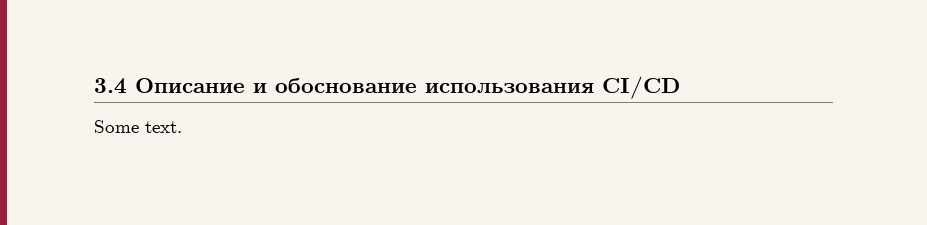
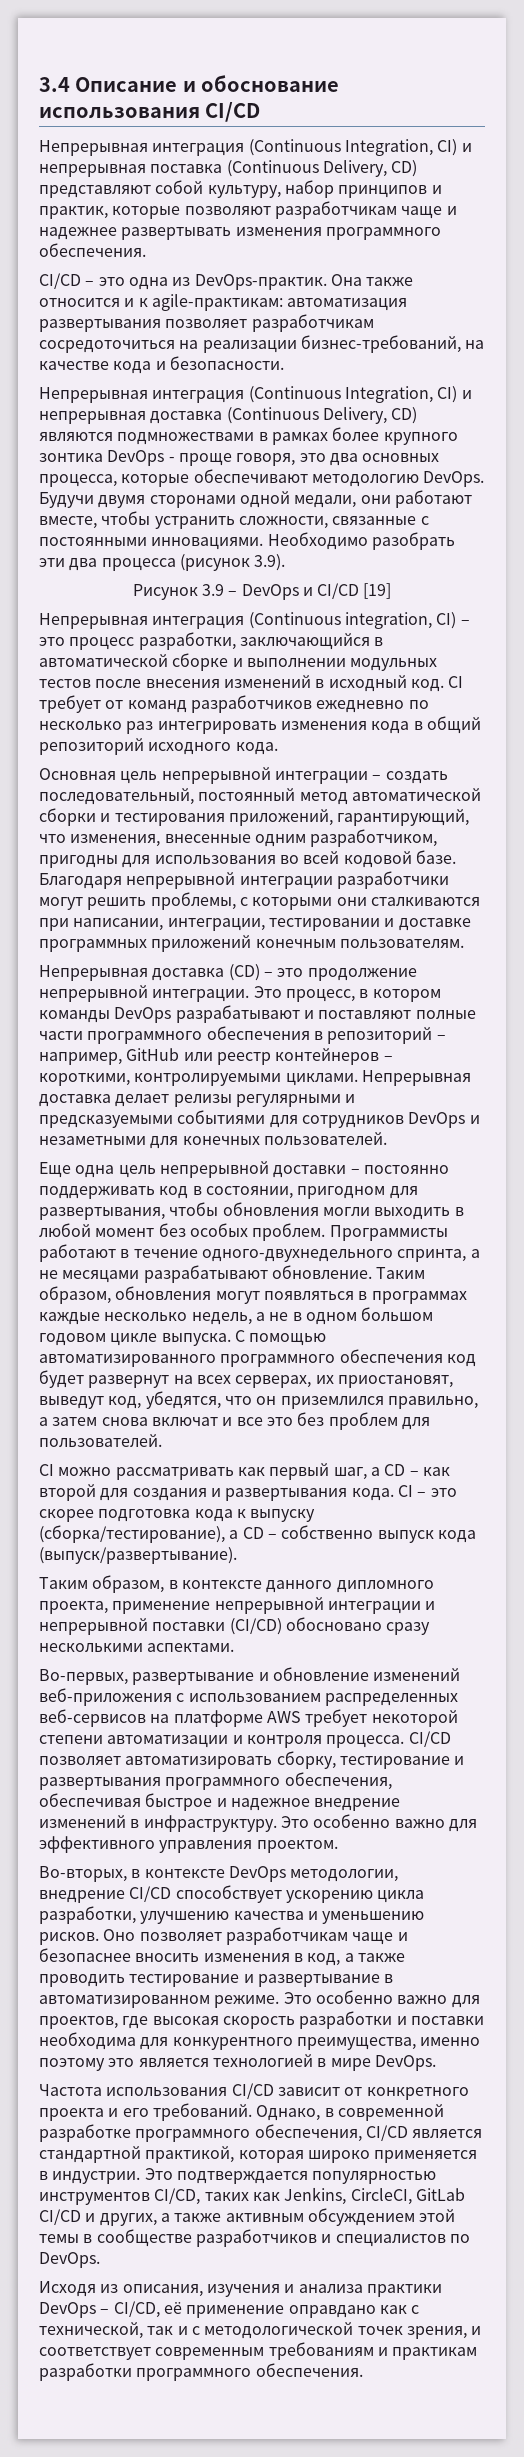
[94,120,182,133] Some text. -> [39,139,472,156] [39,160,418,177] [39,180,442,198] [39,201,457,219] [39,227,441,240] [39,243,146,257] [39,273,414,290] [39,294,408,311] [39,314,374,332] [39,335,485,353] [39,356,284,374] [39,386,472,403] [39,407,418,424] [39,427,458,445] [39,450,440,466] [39,469,485,487] [39,490,472,508] [39,511,429,529] [39,532,455,550] [39,554,286,571] [132,583,392,600] [39,612,470,629] [39,632,384,650] [39,653,438,671] [39,675,464,692] [39,695,429,713] [39,716,481,734] [39,738,278,755] [39,767,448,784] [39,788,481,805] [39,808,470,826] [39,829,438,847] [39,850,456,868] [39,871,449,889] [39,892,480,910] [39,918,471,931] [39,935,464,952] [39,964,417,981] [39,985,441,1002] [39,1005,476,1023] [39,1026,446,1044] [39,1048,393,1065] [39,1070,471,1086] [39,1094,356,1107] [39,1110,480,1128] [39,1132,387,1149] [39,1161,449,1178] [39,1186,418,1199] [39,1202,464,1220] [39,1223,448,1241] [39,1244,480,1262] [39,1265,426,1283] [39,1286,467,1304] [39,1307,434,1325] [39,1330,327,1346] [39,1349,476,1367] [39,1370,453,1388] [39,1391,478,1409] [39,1412,430,1430] [39,1434,162,1447] [39,1463,450,1480] [39,1484,457,1501] [39,1509,316,1522] [39,1525,476,1543] [39,1547,237,1564] [39,1575,434,1593] [39,1597,436,1614] [39,1617,431,1635] [39,1643,235,1652] [39,1667,461,1685] [39,1688,458,1706] [39,1709,458,1727] [39,1731,451,1748] [39,1751,465,1769] [39,1772,392,1790] [39,1793,401,1811] [39,1814,477,1832] [39,1836,338,1853] [39,1866,399,1882] [39,1885,425,1903] [39,1906,425,1924] [39,1927,408,1945] [39,1948,405,1966] [39,1974,394,1987] [39,1990,480,2008] [39,2011,484,2029] [39,2032,481,2050] [39,2054,436,2071] [39,2083,469,2100] [39,2103,444,2121] [39,2124,483,2142] [39,2146,478,2163] [39,2168,437,2184] [39,2187,465,2205] [39,2208,456,2226] [39,2229,470,2247] [39,2252,100,2268] [39,2281,442,2297] [39,2301,420,2318] [39,2322,482,2339] [39,2342,478,2360] [39,2363,363,2381] Непрерывная интеграция (Continuous Integration, CI) и непрерывная поставка (Continuous Delivery, CD) представляют собой культуру, набор принципов и практик, которые позволяют разработчикам чаще и надежнее развертывать изменения программного обеспечения. // CI/CD – это одна из DevOps-практик. Она также относится и к agile-практикам: автоматизация развертывания позволяет разработчикам сосредоточиться на реализации бизнес-требований, на качестве кода и безопасности. // Непрерывная интеграция (Continuous Integration, CI) и непрерывная доставка (Continuous Delivery, CD) являются подмножествами в рамках более крупного зонтика DevOps - проще говоря, это два основных процесса, которые обеспечивают методологию DevOps. Будучи двумя сторонами одной медали, они работают вместе, чтобы устранить сложности, связанные с постоянными инновациями. Необходимо разобрать эти два процесса (рисунок 3.9). // Рисунок 3.9 – DevOps и CI/CD [19] // Непрерывная интеграция (Continuous integration, CI) – это процесс разработки, заключающийся в автоматической сборке и выполнении модульных тестов после внесения изменений в исходный код. CI требует от команд разработчиков ежедневно по несколько раз интегрировать изменения кода в общий репозиторий исходного кода. // Основная цель непрерывной интеграции – создать последовательный, постоянный метод автоматической сборки и тестирования приложений, гарантирующий, что изменения, внесенные одним разработчиком, пригодны для использования во всей кодовой базе. Благодаря непрерывной интеграции разработчики могут решить проблемы, с которыми они сталкиваются при написании, интеграции, тестировании и доставке программных приложений конечным пользователям. // Непрерывная доставка (CD) – это продолжение непрерывной интеграции. Это процесс, в котором команды DevOps разрабатывают и поставляют полные части программного обеспечения в репозиторий – например, GitHub или реестр контейнеров – короткими, контролируемыми циклами. Непрерывная доставка делает релизы регулярными и предсказуемыми событиями для сотрудников DevOps и незаметными для конечных пользователей. // Еще одна цель непрерывной доставки – постоянно поддерживать код в состоянии, пригодном для развертывания, чтобы обновления могли выходить в любой момент без особых проблем. Программисты работают в течение одного-двухнедельного спринта, а не месяцами разрабатывают обновление. Таким образом, обновления могут появляться в программах каждые несколько недель, а не в одном большом годовом цикле выпуска. С помощью автоматизированного программного обеспечения код будет развернут на всех серверах, их приостановят, выведут код, убедятся, что он приземлился правильно, а затем снова включат и все это без проблем для пользователей. // CI можно рассматривать как первый шаг, а CD – как второй для создания и развертывания кода. CI – это скорее подготовка кода к выпуску (сборка/тестирование), а CD – собственно выпуск кода (выпуск/развертывание). // Таким образом, в контексте данного дипломного проекта, применение непрерывной интеграции и непрерывной поставки (CI/CD) обосновано сразу несколькими аспектами. // Во-первых, развертывание и обновление изменений веб-приложения с использованием распределенных веб-сервисов на платформе AWS требует некоторой степени автоматизации и контроля процесса. CI/CD позволяет автоматизировать сборку, тестирование и развертывания программного обеспечения, обеспечивая быстрое и надежное внедрение изменений в инфраструктуру. Это особенно важно для эффективного управления проектом. // Во-вторых, в контексте DevOps методологии, внедрение CI/CD способствует ускорению цикла разработки, улучшению качества и уменьшению рисков. Оно позволяет разработчикам чаще и безопаснее вносить изменения в код, а также проводить тестирование и развертывание в автоматизированном режиме. Это особенно важно для проектов, где высокая скорость разработки и поставки необходима для конкурентного преимущества, именно поэтому это является технологией в мире DevOps. // Частота использования CI/CD зависит от конкретного проекта и его требований. Однако, в современной разработке программного обеспечения, CI/CD является стандартной практикой, которая широко применяется в индустрии. Это подтверждается популярностью инструментов CI/CD, таких как Jenkins, CircleCI, GitLab CI/CD и других, а также активным обсуждением этой темы в сообществе разработчиков и специалистов по DevOps. // Исходя из описания, изучения и анализа практики DevOps – CI/CD, её применение оправдано как с технической, так и с методологической точек зрения, и соответствует современным требованиям и практикам разработки программного обеспечения.

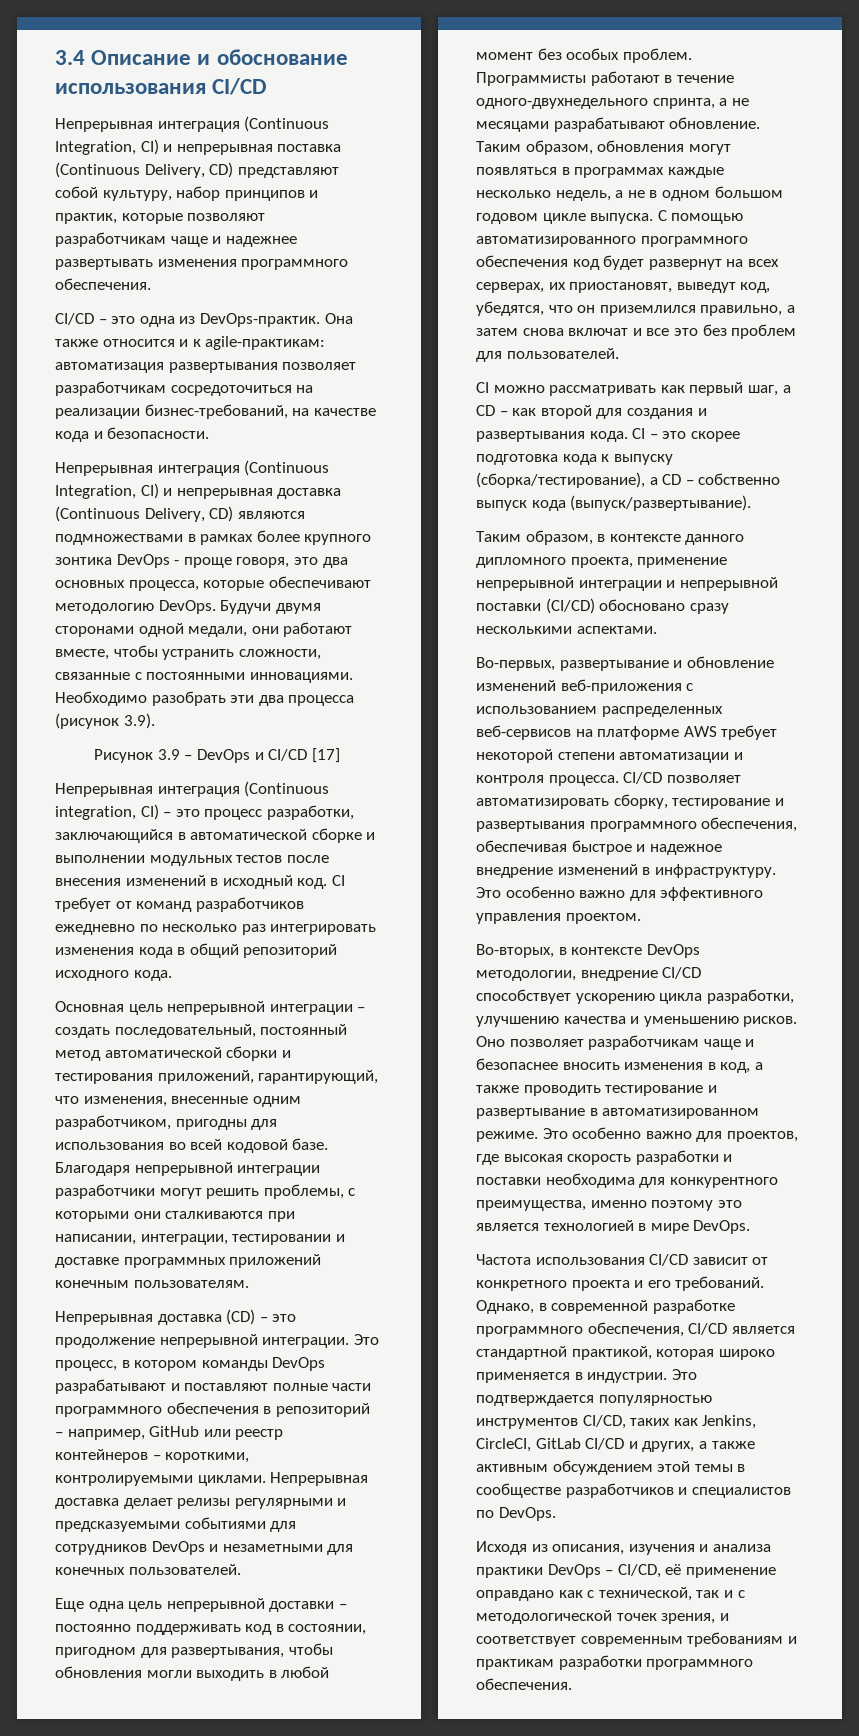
[363,583,392,599] [19] -> [311,748,340,763] [17]

